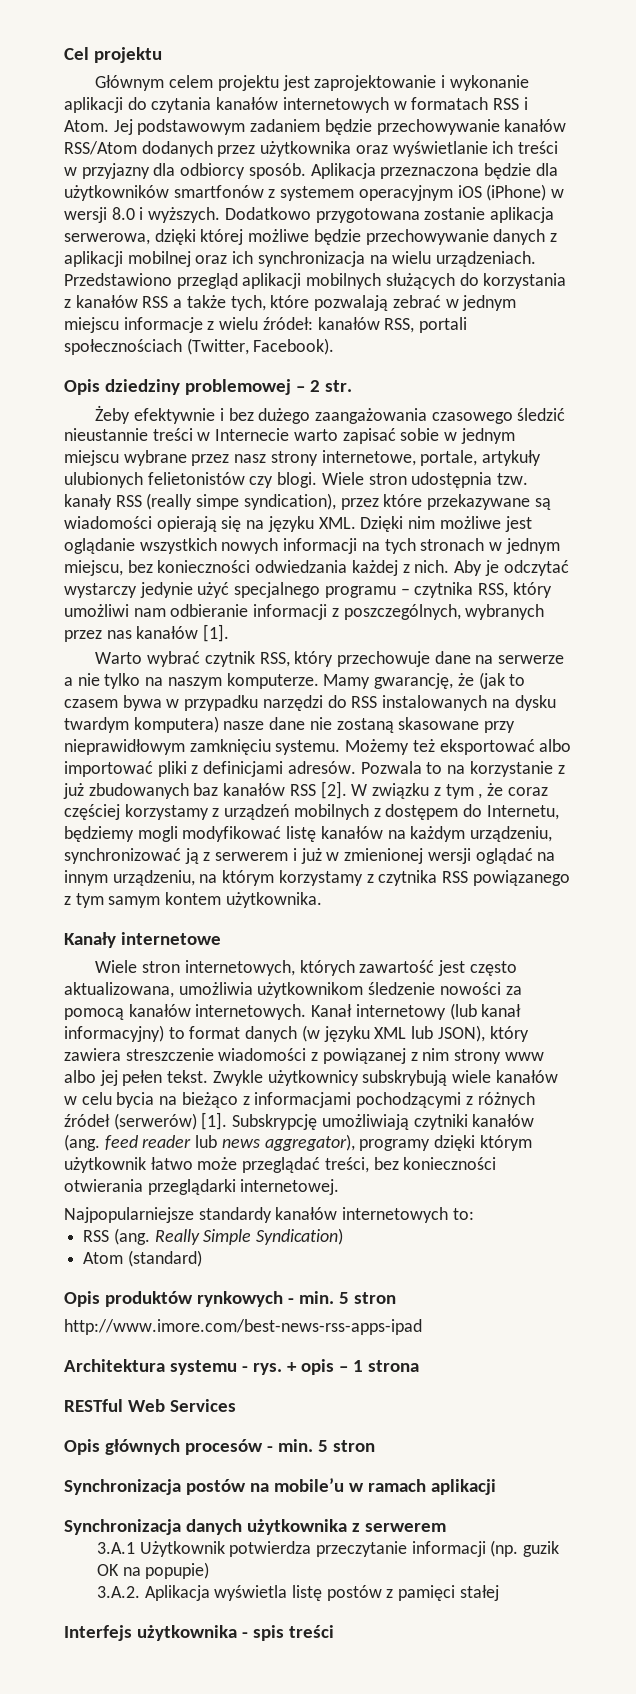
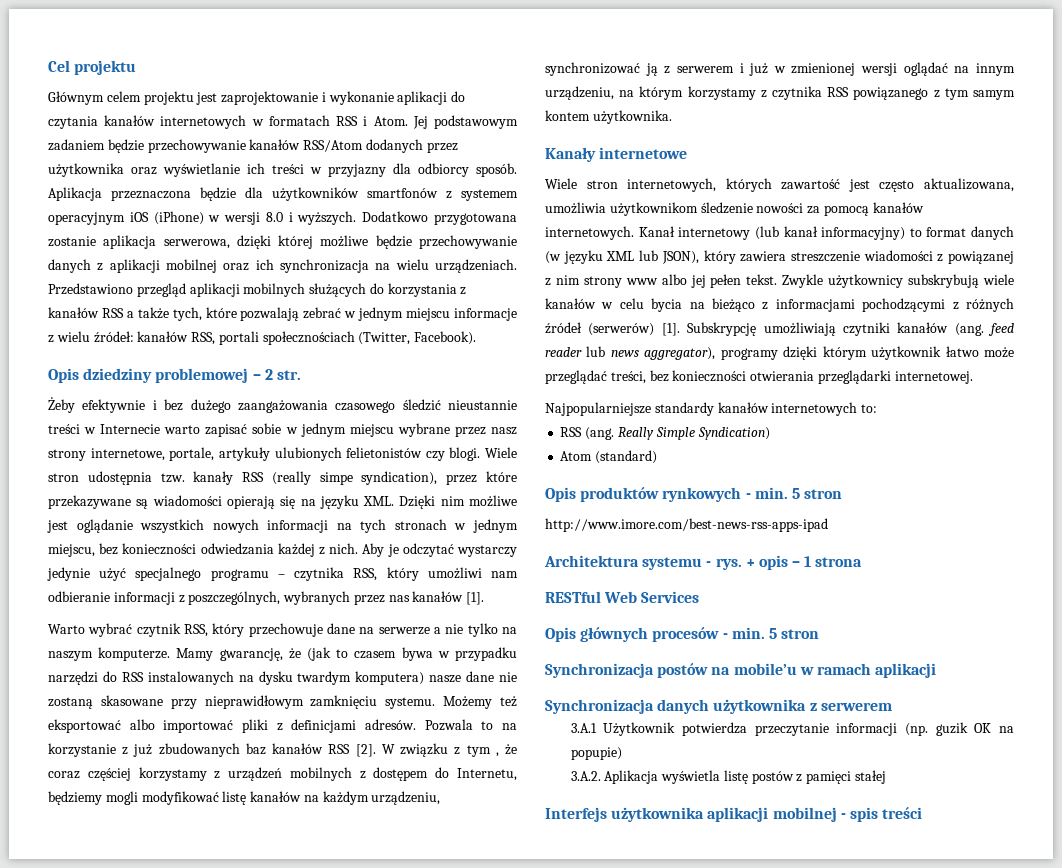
(237, 1633) none -> [707,807,837,822] aplikacji mobilnej

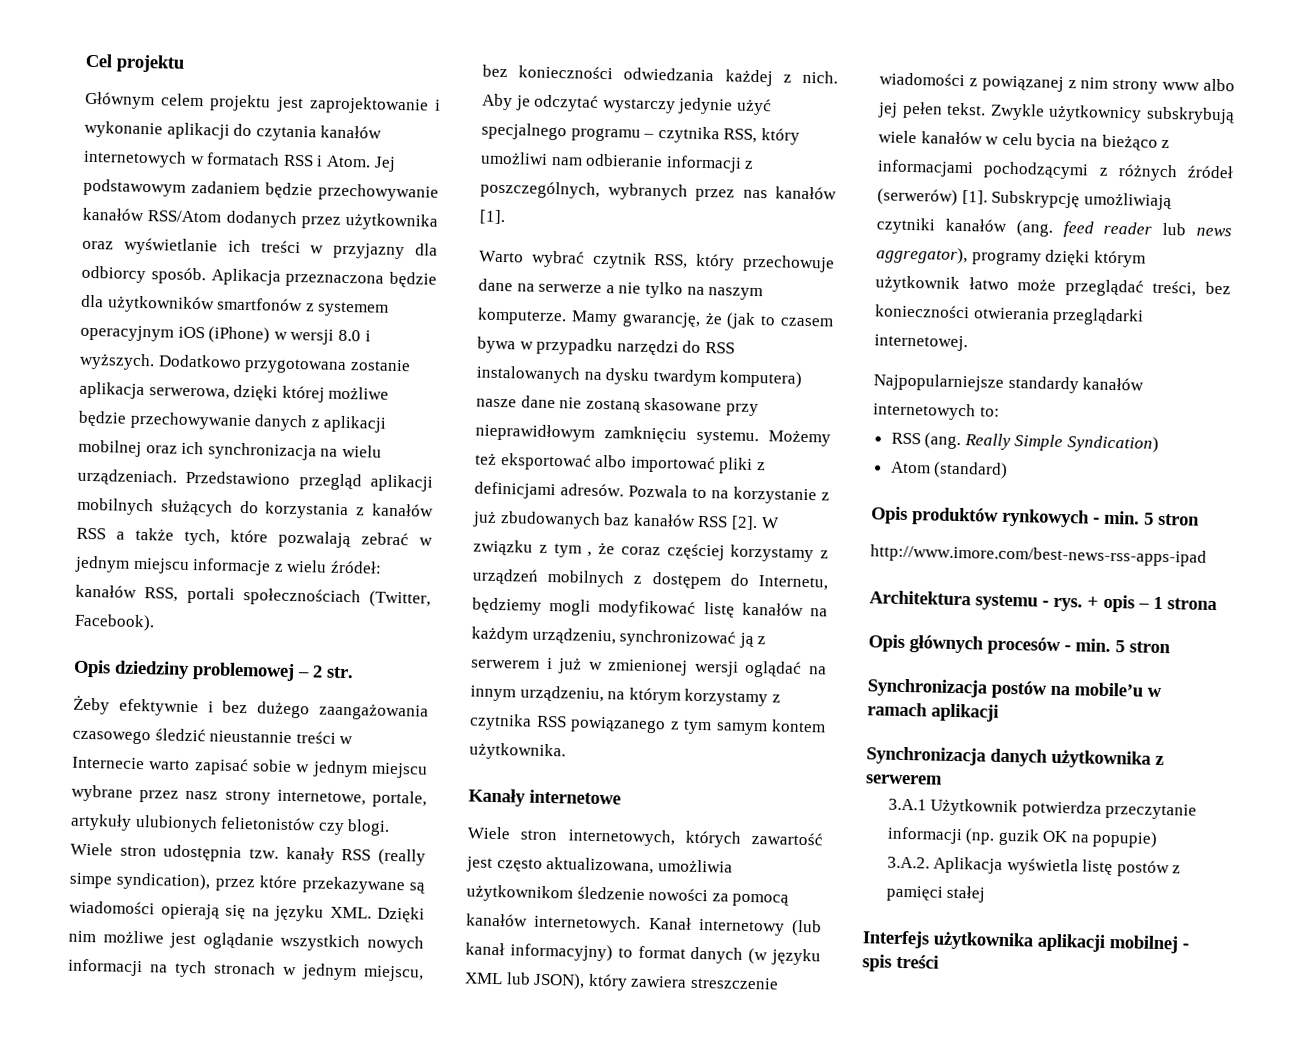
[545,591,700,603] // RESTful Web Services -> (1217, 604) none

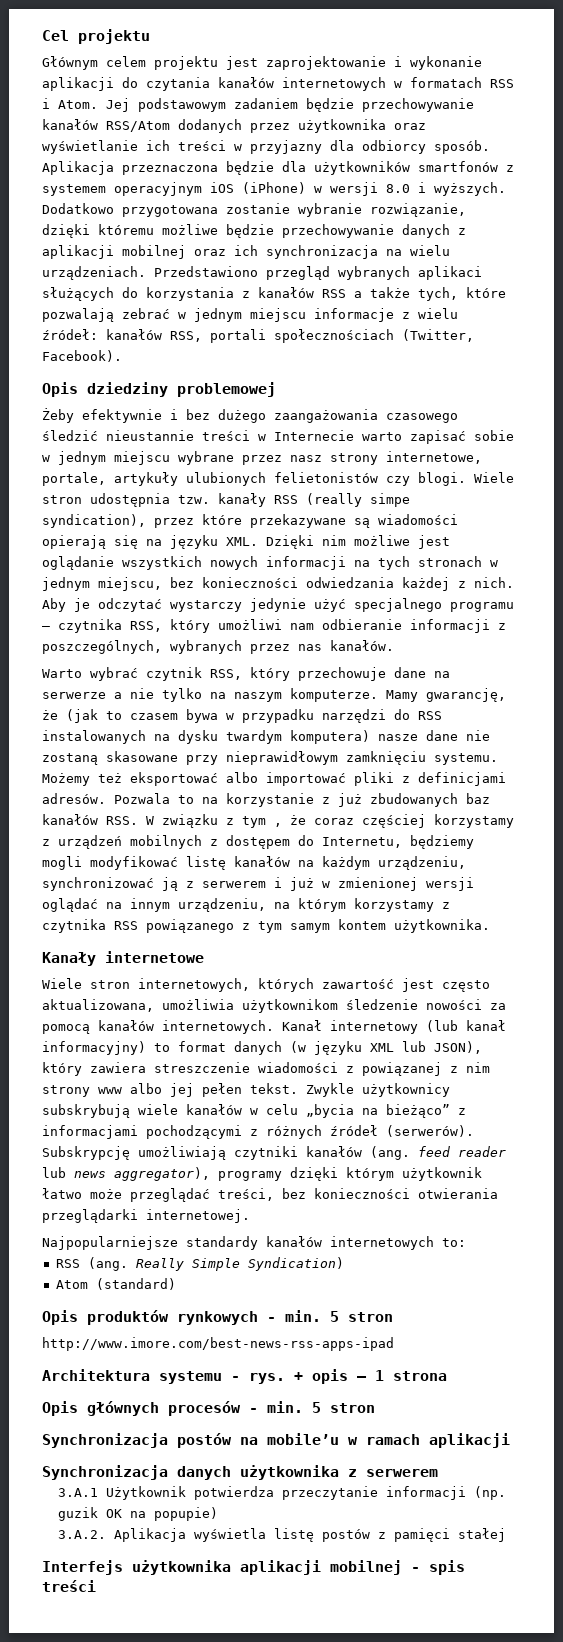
[79,381,325,403] aplikacja serwerowa, dzięki której -> [298,203,466,217] [42,224,154,238] wybranie rozwiązanie, dzięki któremu
[370,474,433,492] [77,497,154,516] aplikacji mobilnych -> [338,266,482,280] wybranych aplikaci
[297,665,354,679] – 2 str. -> (276, 389) none
[775,186,837,200] [479,209,506,225] kanałów [1]. -> [330,640,394,651] kanałów.
[697,515,758,531] RSS [2]. -> [106,816,138,825] RSS.
[1036,133,1158,151] bycia na bieżąco -> [306,1104,450,1118] „bycia na bieżąco”
[877,188,988,206] (serwerów) [1]. -> [386,1125,474,1137] (serwerów).

